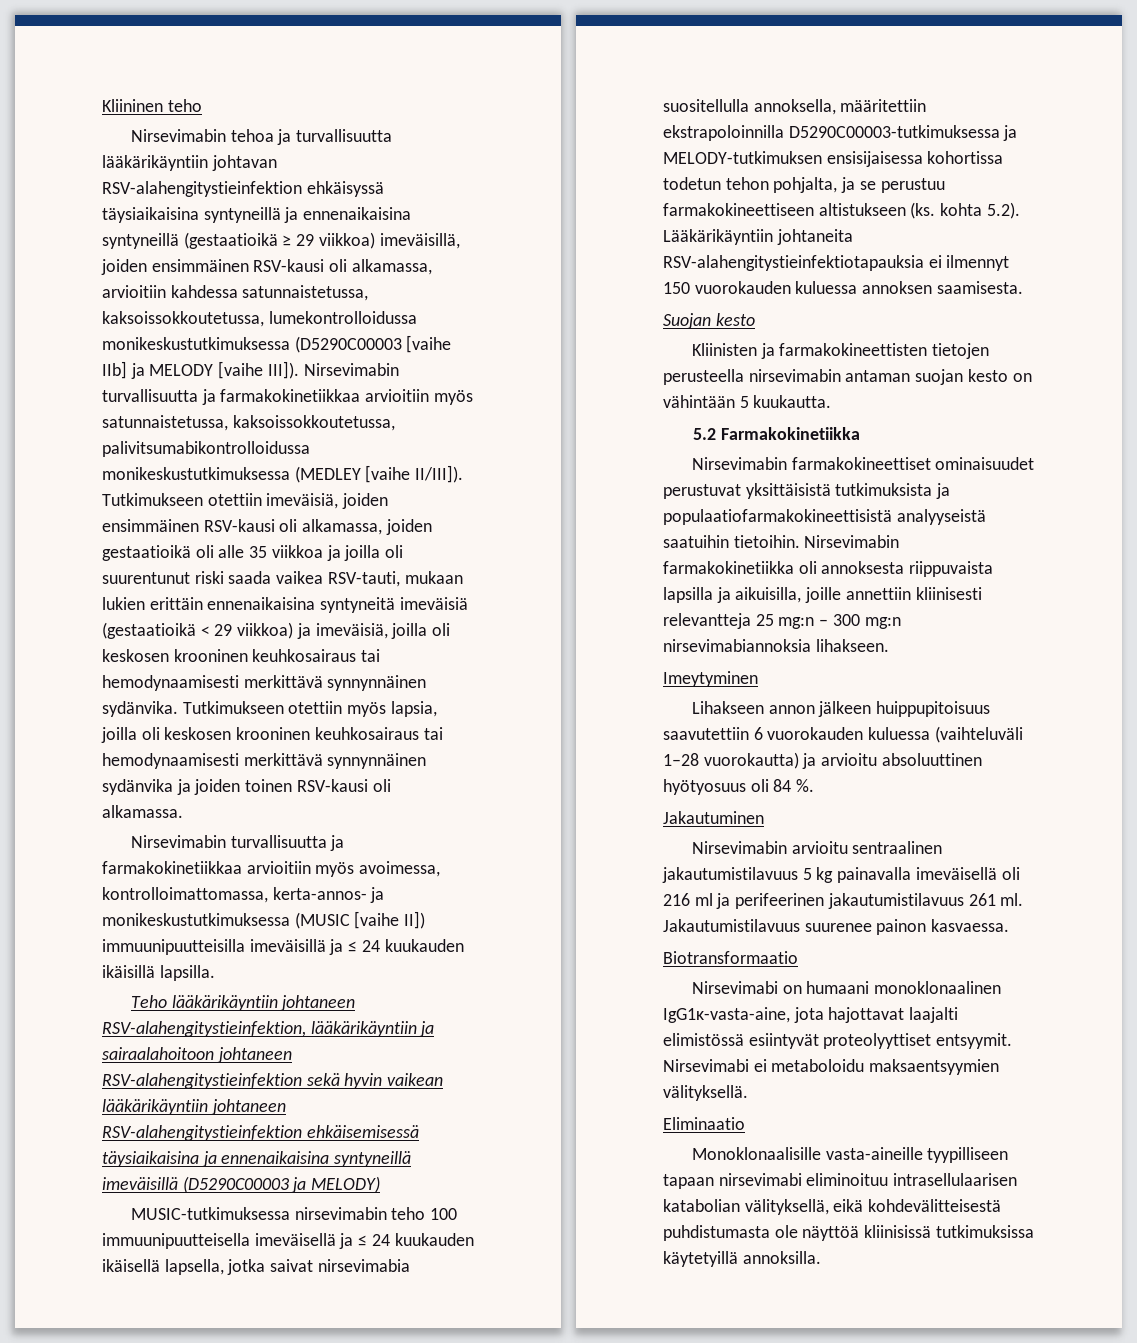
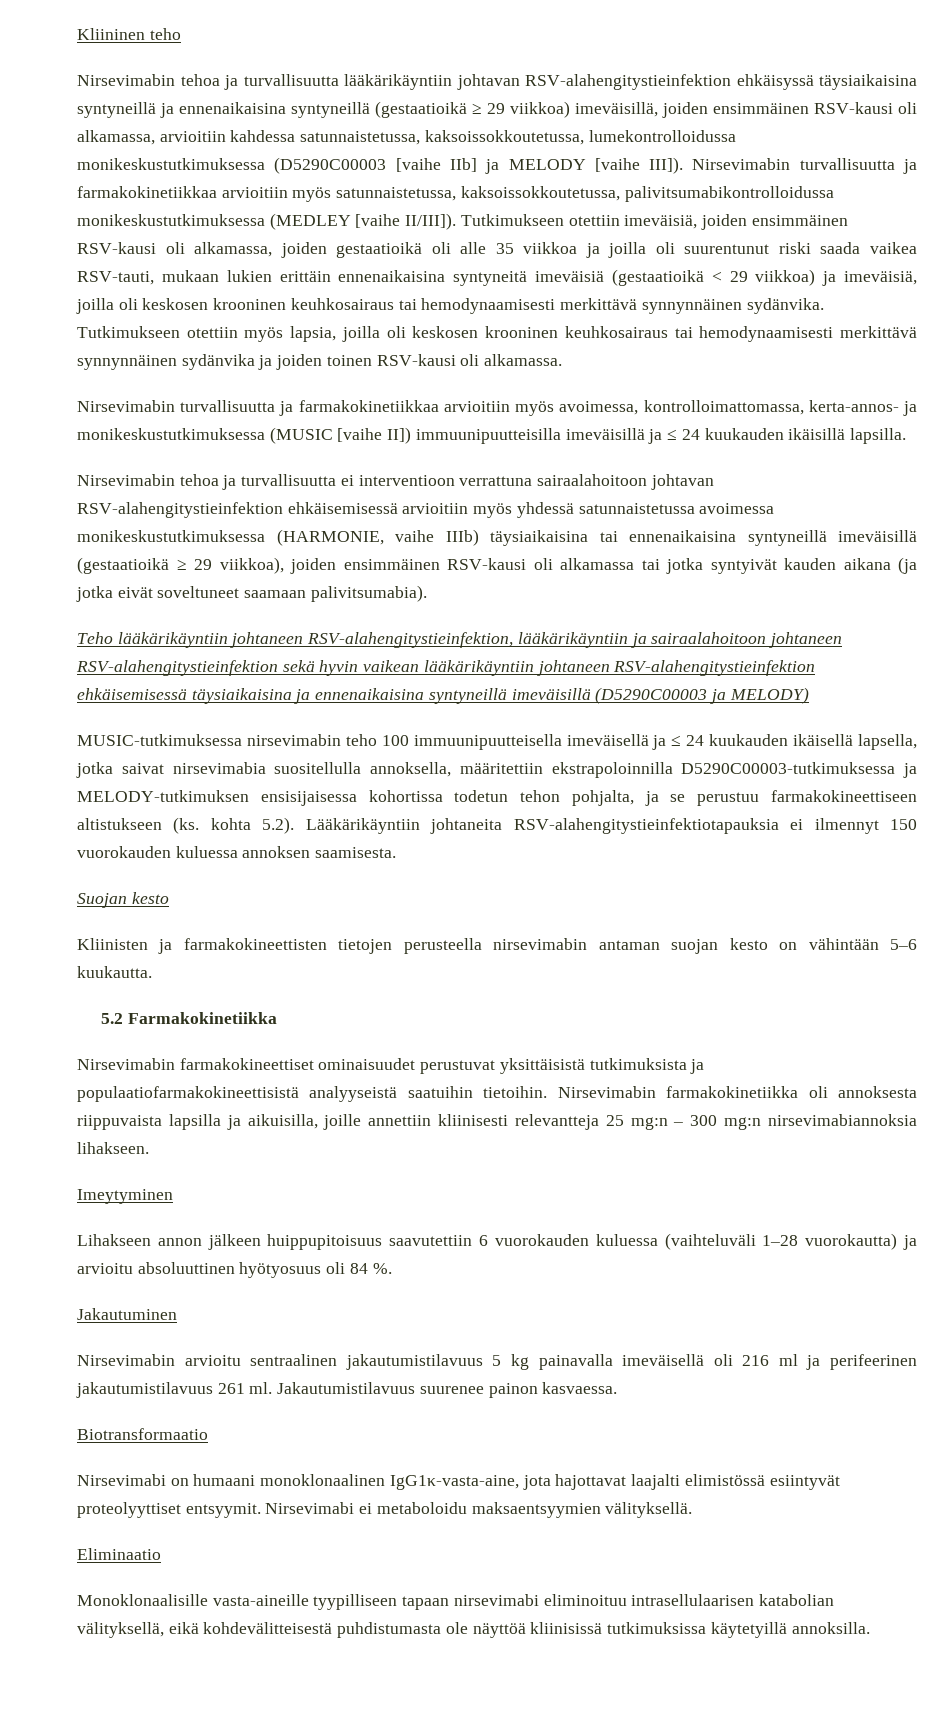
(215, 973) none -> [77,474,714,490] [77,502,775,518] [77,529,917,546] [77,557,917,574] [76,585,427,602] // Nirsevimabin tehoa ja turvallisuutta ei interventioon verrattuna sairaalahoitoon johtavan RSV-alahengitystieinfektion ehkäisemisessä arvioitiin myös yhdessä satunnaistetussa avoimessa monikeskustutkimuksessa (HARMONIE, vaihe IIIb) täysiaikaisina tai ennenaikaisina syntyneillä imeväisillä (gestaatioikä ≥ 29 viikkoa), joiden ensimmäinen RSV-kausi oli alkamassa tai jotka syntyivät kauden aikana (ja jotka eivät soveltuneet saamaan palivitsumabia).
[739,396,749,408] 5 -> [890,939,918,950] 5–6

